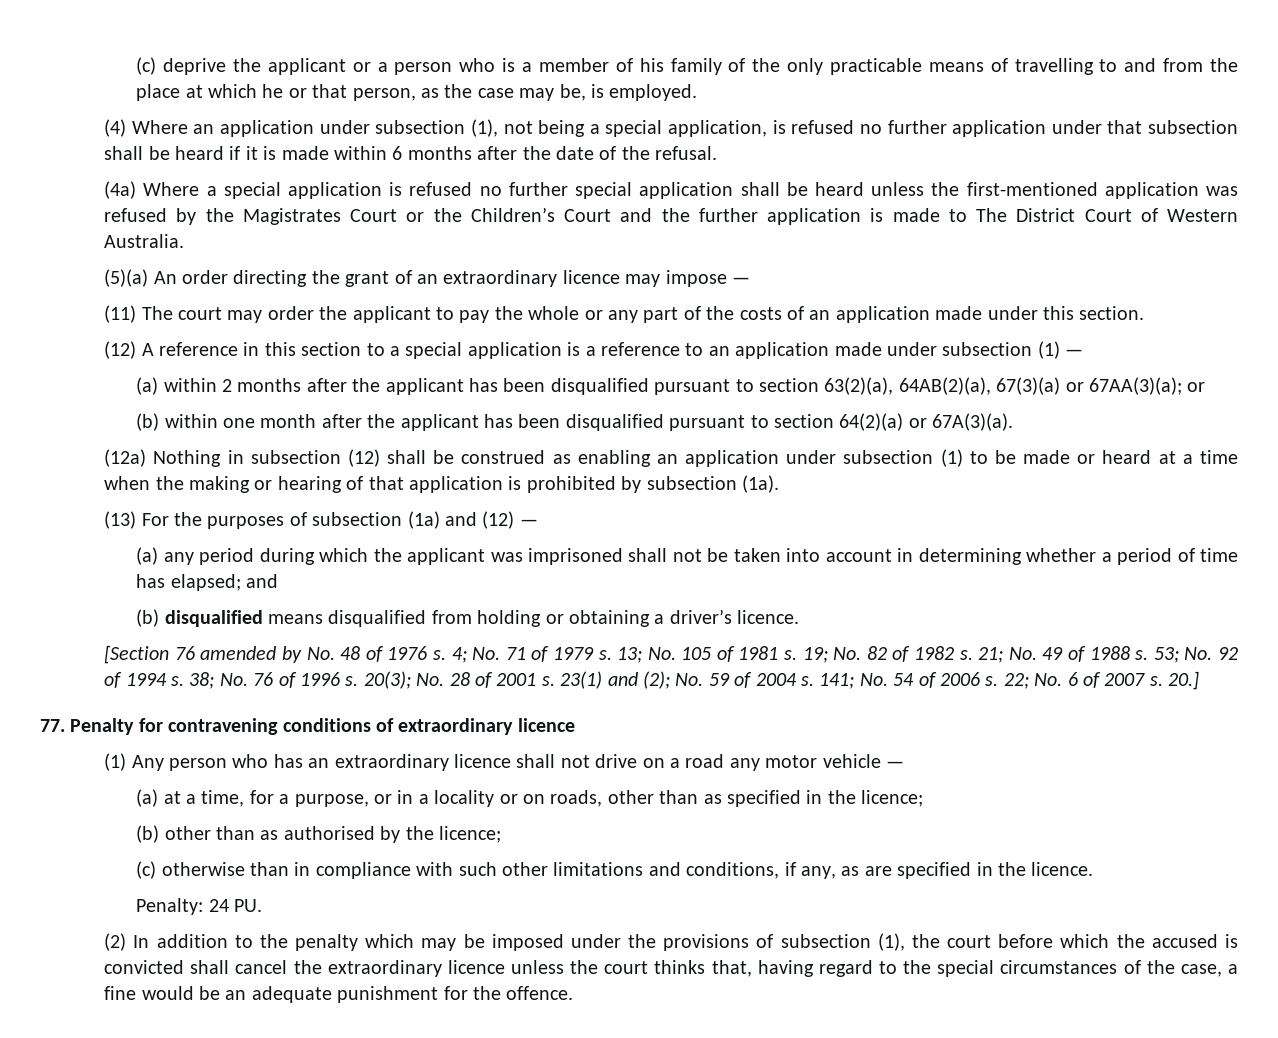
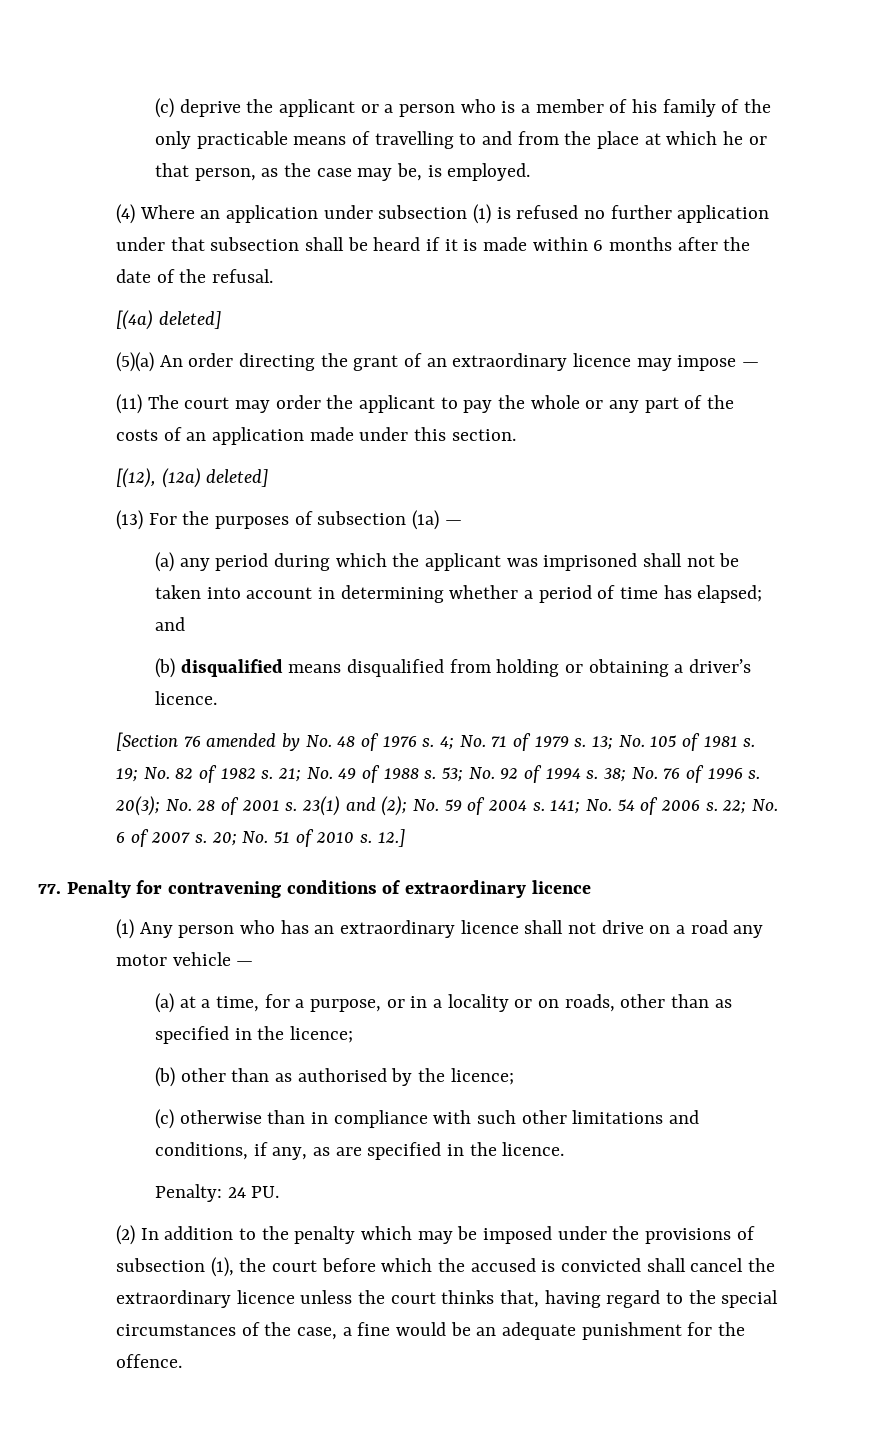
[470,119,768,137] (1), not being a special application, -> [472,204,491,224] (1)
[104,181,1239,199] [104,207,1238,225] [104,234,185,248] (4a) Where a special application is refused no further special application shall be heard unless the first-mentioned application was refused by the Magistrates Court or the Children’s Court and the further application is made to The District Court of Western Australia. -> [115,310,221,330] [(4a) deleted]
[104,341,1084,359] [136,377,1206,395] [136,413,1014,431] [104,449,1239,467] [104,475,779,493] (12) A reference in this section to a special application is a reference to an application made under subsection (1) — // (a) within 2 months after the applicant has been disqualified pursuant to section 63(2)(a), 64AB(2)(a), 67(3)(a) or 67AA(3)(a); or // (b) within one month after the applicant has been disqualified pursuant to section 64(2)(a) or 67A(3)(a). // (12a) Nothing in subsection (12) shall be construed as enabling an application under subsection (1) to be made or heard at a time when the making or hearing of that application is prohibited by subsection (1a). -> [115,468,269,488] [(12), (12a) deleted]
[444,511,515,529] and (12) -> (439, 520) none
[1168,671,1200,690] 20.] -> [211,829,405,847] 20; No. 51 of 2010 s. 12.]

